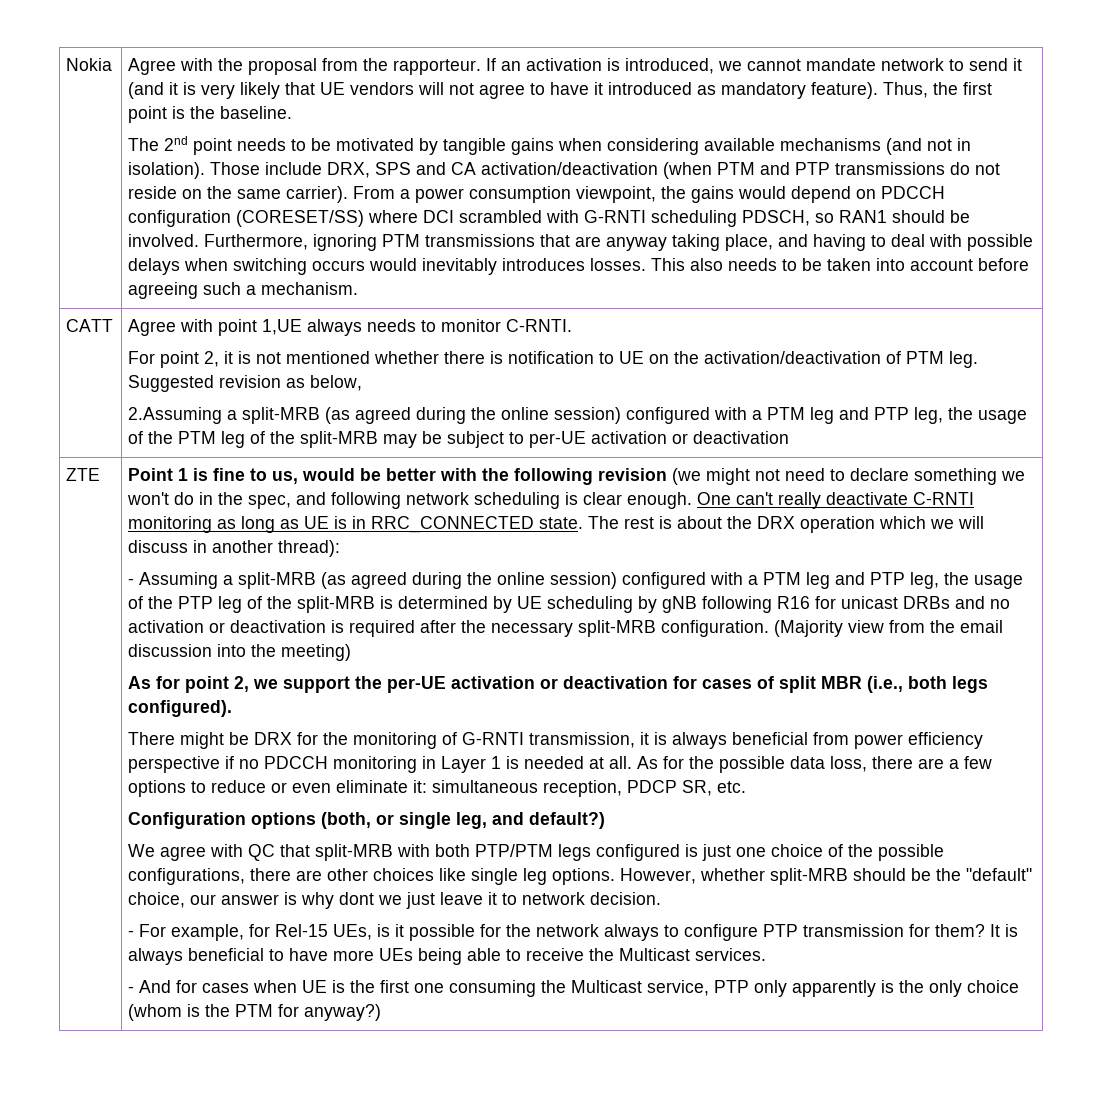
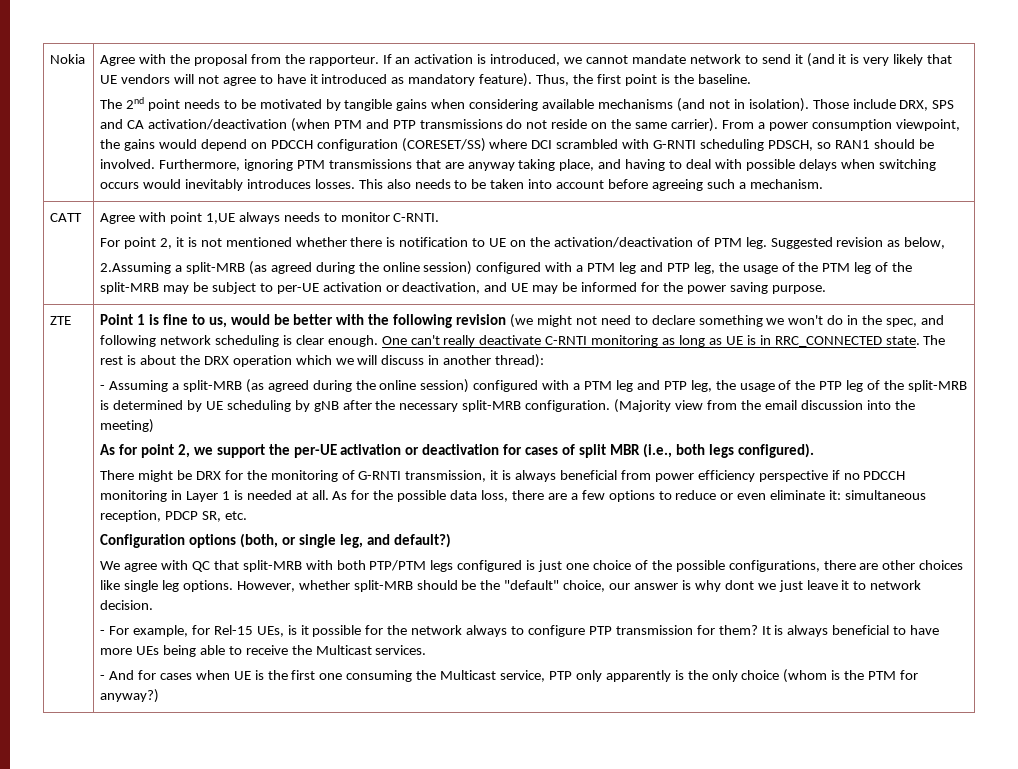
[693,431,790,444] deactivation -> [402,282,826,294] deactivation, and UE may be informed for the power saving purpose.
[702,596,1011,613] [128,620,416,637] following R16 for unicast DRBs and no activation or deactivation is required -> (339, 406) none

